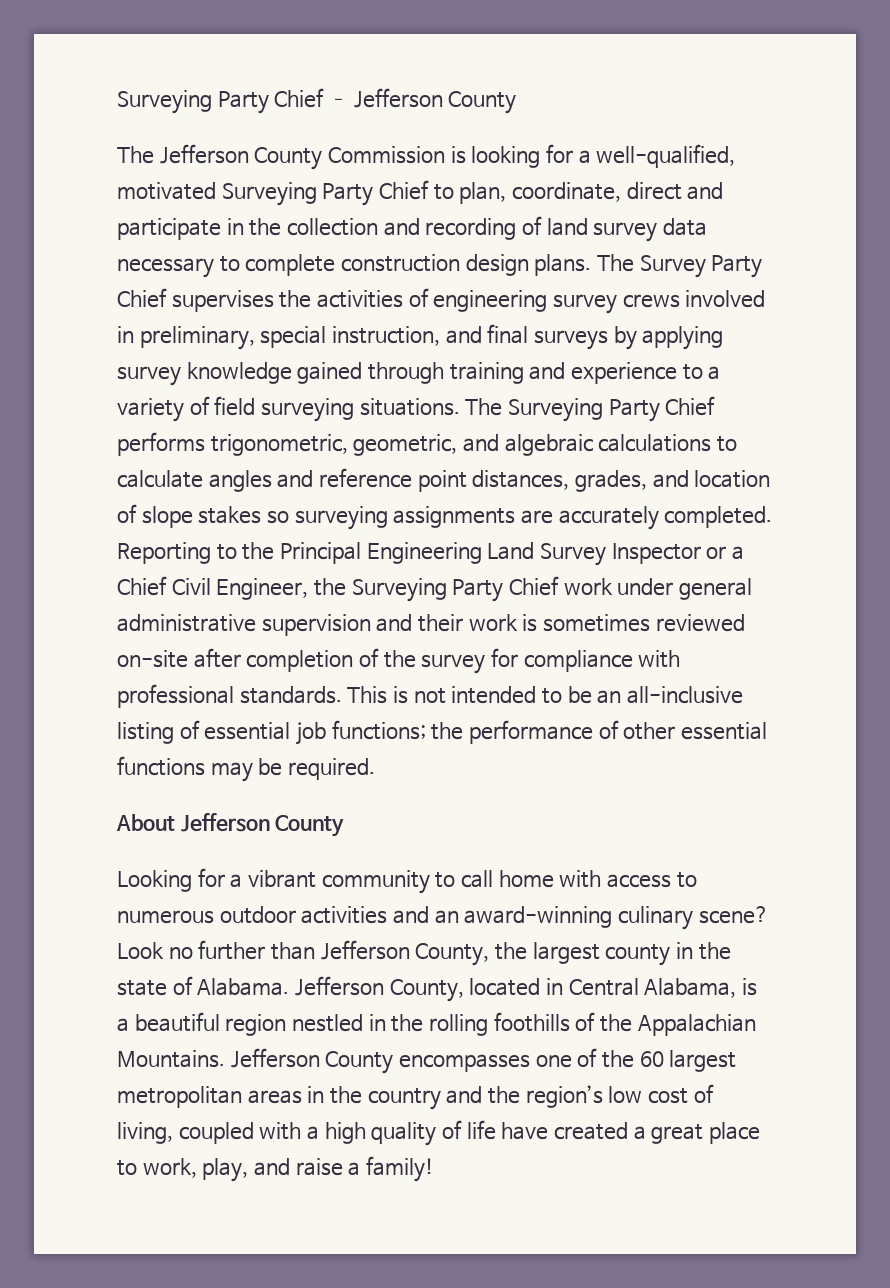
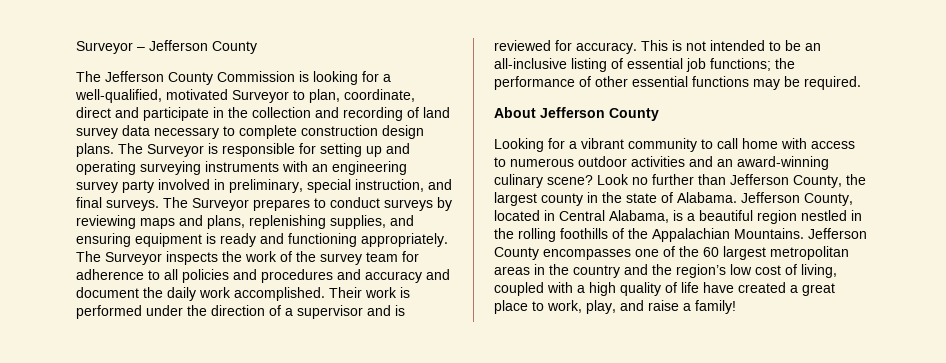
[117,88,325,114] Surveying Party Chief -> [76,41,133,54] Surveyor
[221,180,429,206] Surveying Party Chief -> [232,90,289,103] Surveyor
[639,255,763,278] [117,288,429,312] Survey Party Chief supervises the activities of -> [147,143,410,157] [76,161,328,175] Surveyor is responsible for setting up and operating surveying instruments with an
[622,294,680,308] crews -> [122,180,154,193] party
[533,326,724,350] [117,362,721,386] [117,396,716,422] [117,432,737,456] [117,468,771,492] [117,504,773,530] [117,542,745,566] [117,576,753,602] [117,614,745,636] [117,648,681,674] [117,684,342,708] surveys by applying survey knowledge gained through training and experience to a variety of field surveying situations. The Surveying Party Chief performs trigonometric, geometric, and algebraic calculations to calculate angles and reference point distances, grades, and location of slope stakes so surveying assignments are accurately completed. Reporting to the Principal Engineering Land Survey Inspector or a Chief Civil Engineer, the Surveying Party Chief work under general administrative supervision and their work is sometimes reviewed on-site after completion of the survey for compliance with professional standards. -> [106,197,452,211] [76,215,414,229] [76,233,448,247] [76,251,419,265] [76,269,450,283] [76,287,410,301] [76,305,405,319] [494,40,637,54] surveys. The Surveyor prepares to conduct surveys by reviewing maps and plans, replenishing supplies, and ensuring equipment is ready and functioning appropriately. The Surveyor inspects the work of the survey team for adherence to all policies and procedures and accuracy and document the daily work accomplished. Their work is performed under the direction of a supervisor and is reviewed for accuracy.

